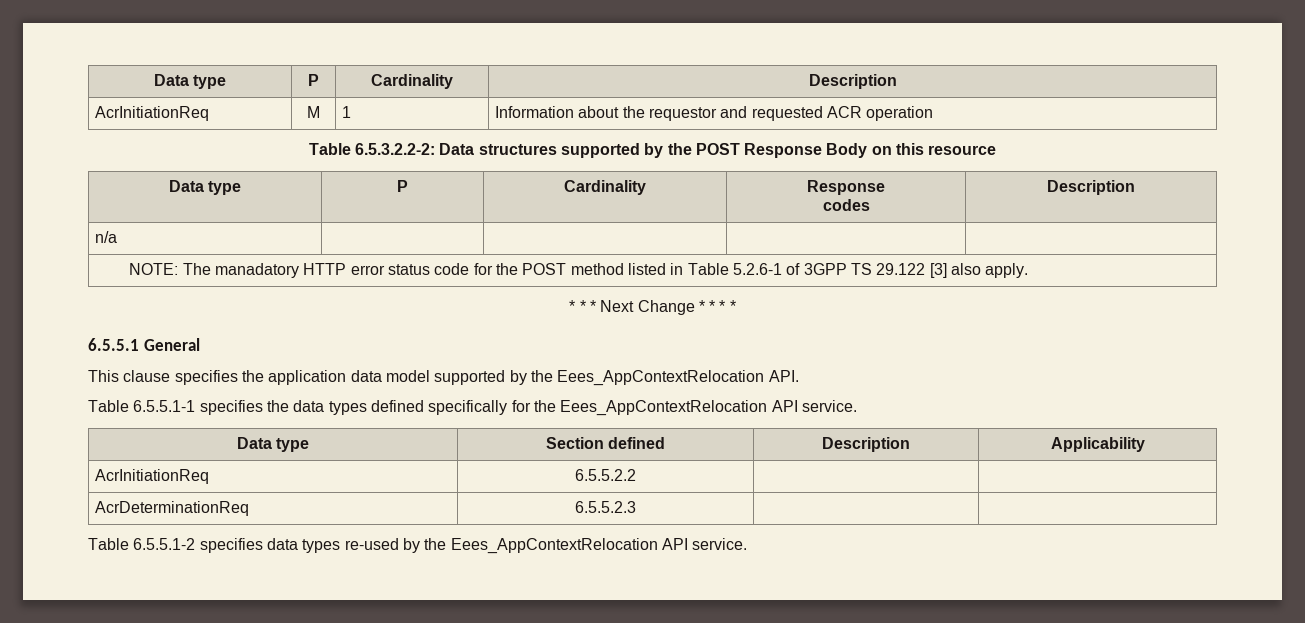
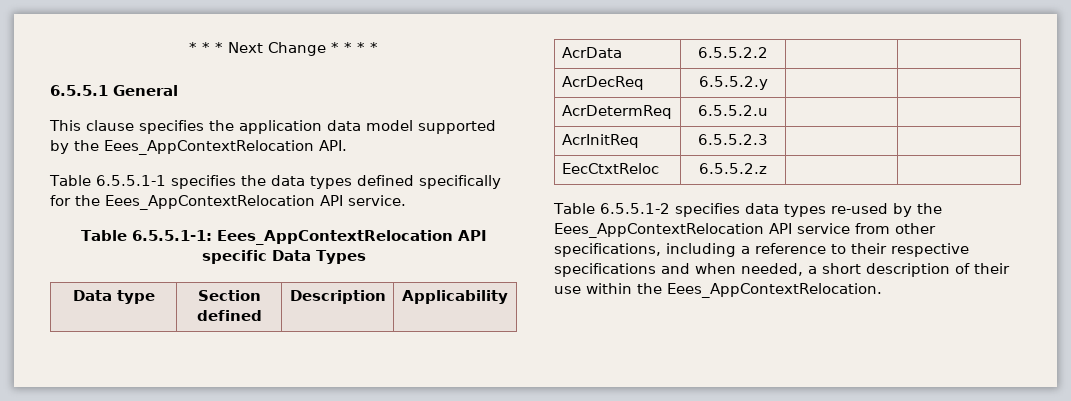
[153,74,227,89] [308,74,319,86] [371,74,453,89] [808,74,897,89] [94,106,209,121] [307,106,320,118] [341,106,351,118] [494,106,934,121] [308,143,997,158] [168,180,242,195] [397,180,408,192] [564,180,646,195] [807,180,885,195] [822,199,870,211] [1047,180,1135,195] [94,231,117,243] [129,263,1029,278] Data type | P | Cardinality | Description // AcrInitiationReq | M | 1 | Information about the requestor and requested ACR operation // Table 6.5.3.2.2-2: Data structures supported by the POST Response Body on this resource // Data type | P | Cardinality | Response // codes | Description // n/a | | | | // NOTE: The manadatory HTTP error status code for the POST method listed in Table 5.2.6-1 of 3GPP TS 29.122 [3] also apply. // -> (189, 47) none
(857, 406) none -> [80,230,487,245] [201,250,366,264] // Table 6.5.5.1-1: Eees_AppContextRelocation API specific Data Types
[94,469,209,484] AcrInitiationReq -> [561,47,622,58] AcrData
[94,501,249,516] AcrDeterminationReq -> [561,76,644,90] [698,76,768,90] [561,105,672,119] [698,105,768,116] [561,134,639,148] AcrDecReq | 6.5.5.2.y | | // AcrDetermReq | 6.5.5.2.u | | // AcrInitReq
(636, 507) none -> [561,163,659,174] [699,163,767,174] // EecCtxtReloc | 6.5.5.2.z | |
[692,538,748,550] service. -> [797,223,936,234] [554,243,969,257] [554,263,1010,277] [554,283,882,298] service from other specifications, including a reference to their respective specifications and when needed, a short description of their use within the Eees_AppContextRelocation.

